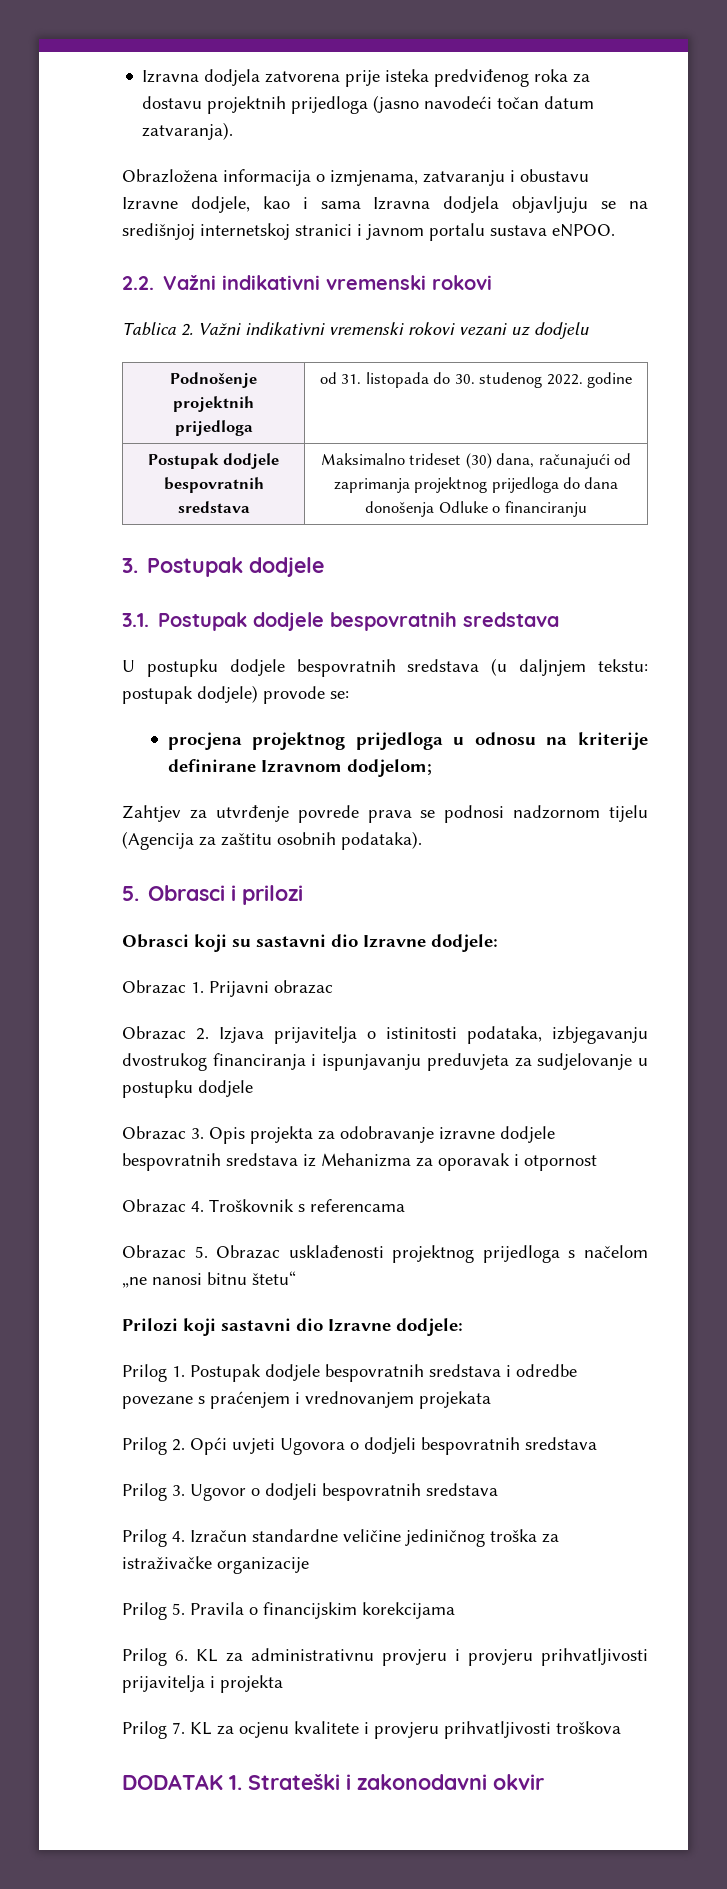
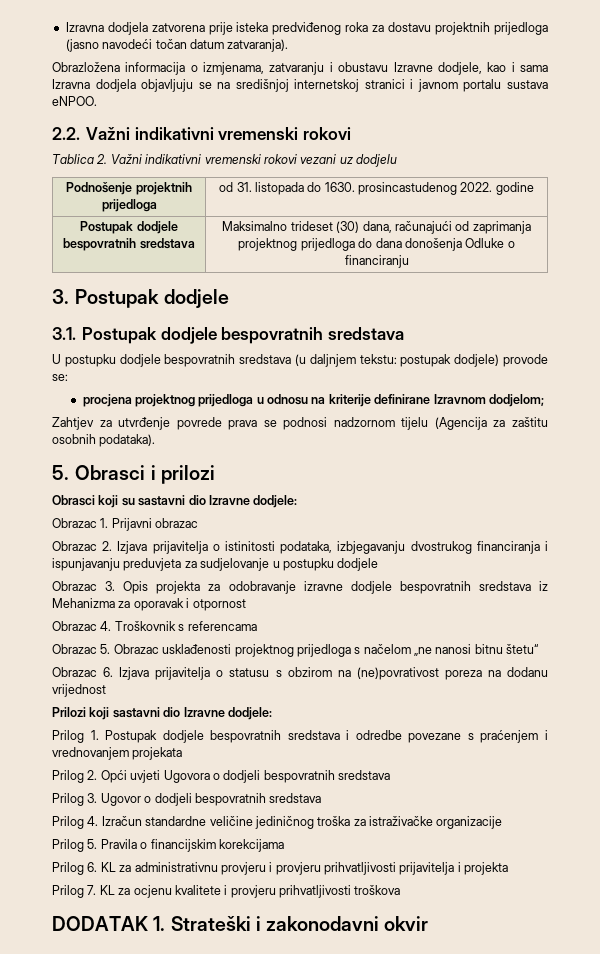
[454,372,543,388] 30. studenog -> [324,182,458,195] 1630. prosincastudenog
(296, 1278) none -> [52,667,548,680] [52,684,106,697] // Obrazac 6. Izjava prijavitelja o statusu s obzirom na (ne)povrativost poreza na dodanu vrijednost

